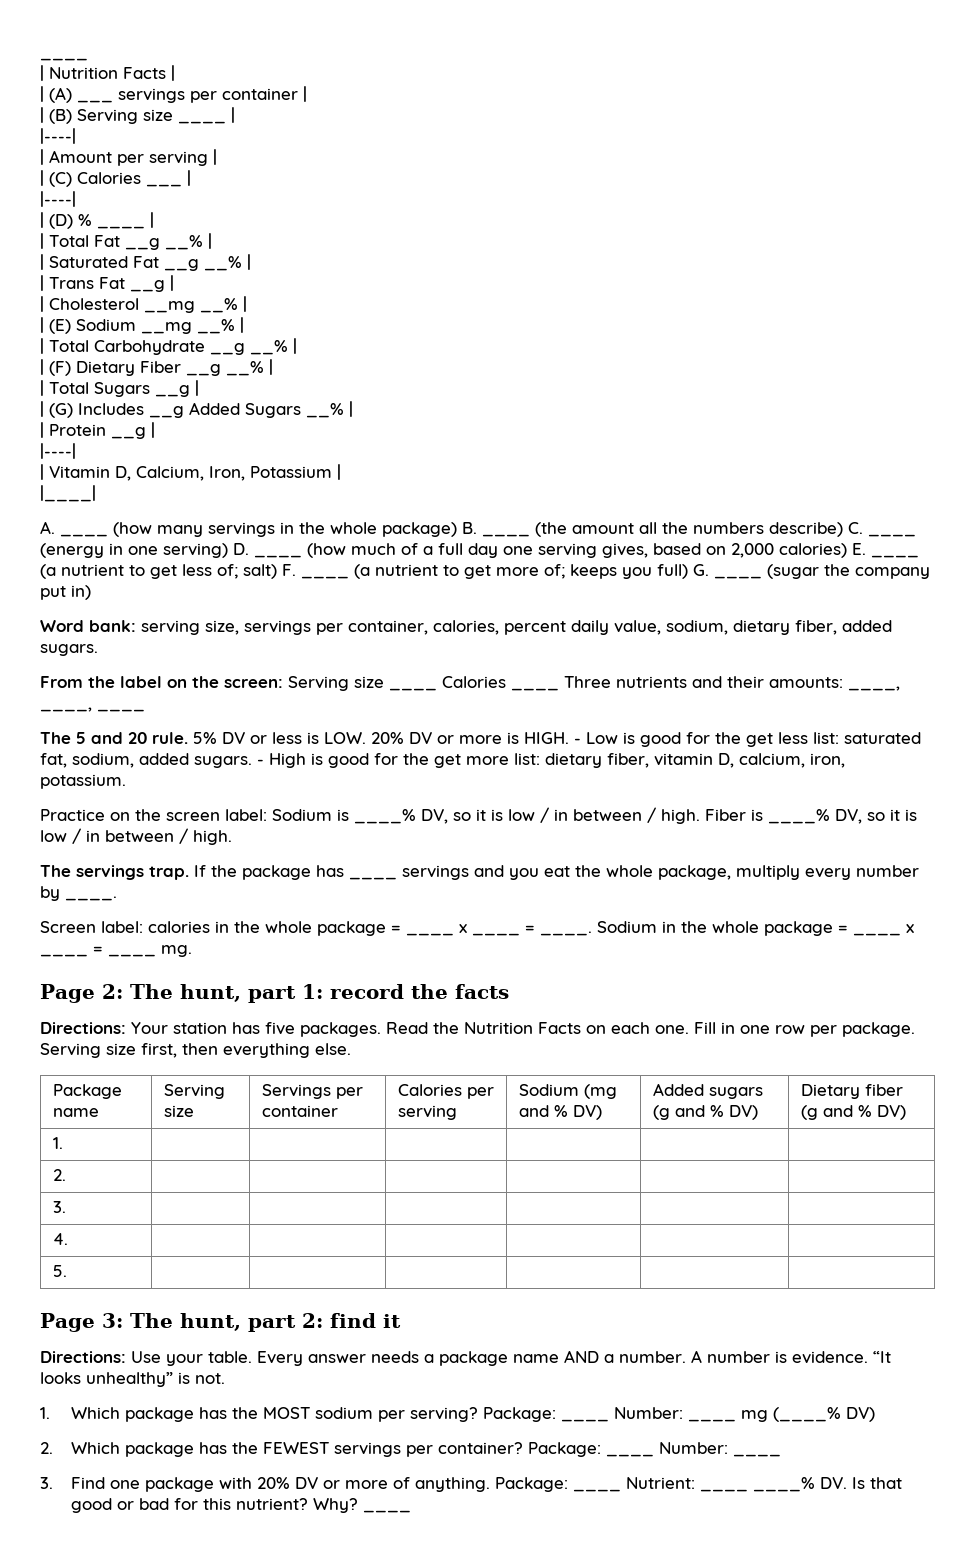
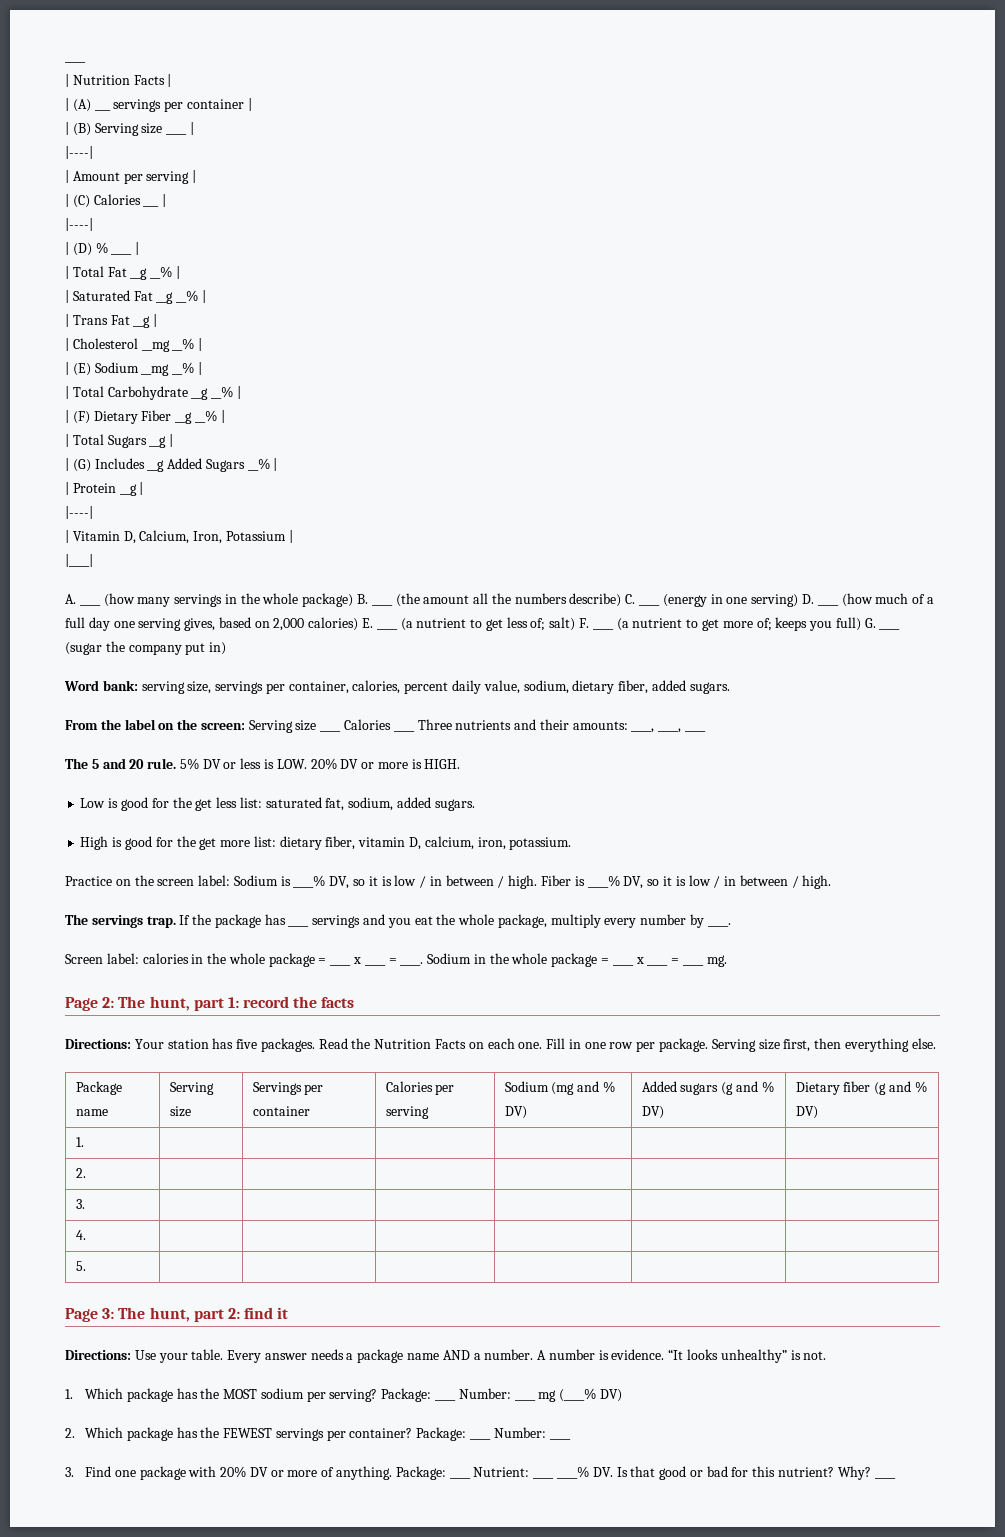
[574,738,581,744] - -> (461, 764) //
[257,759,264,765] - -> (475, 805) //

